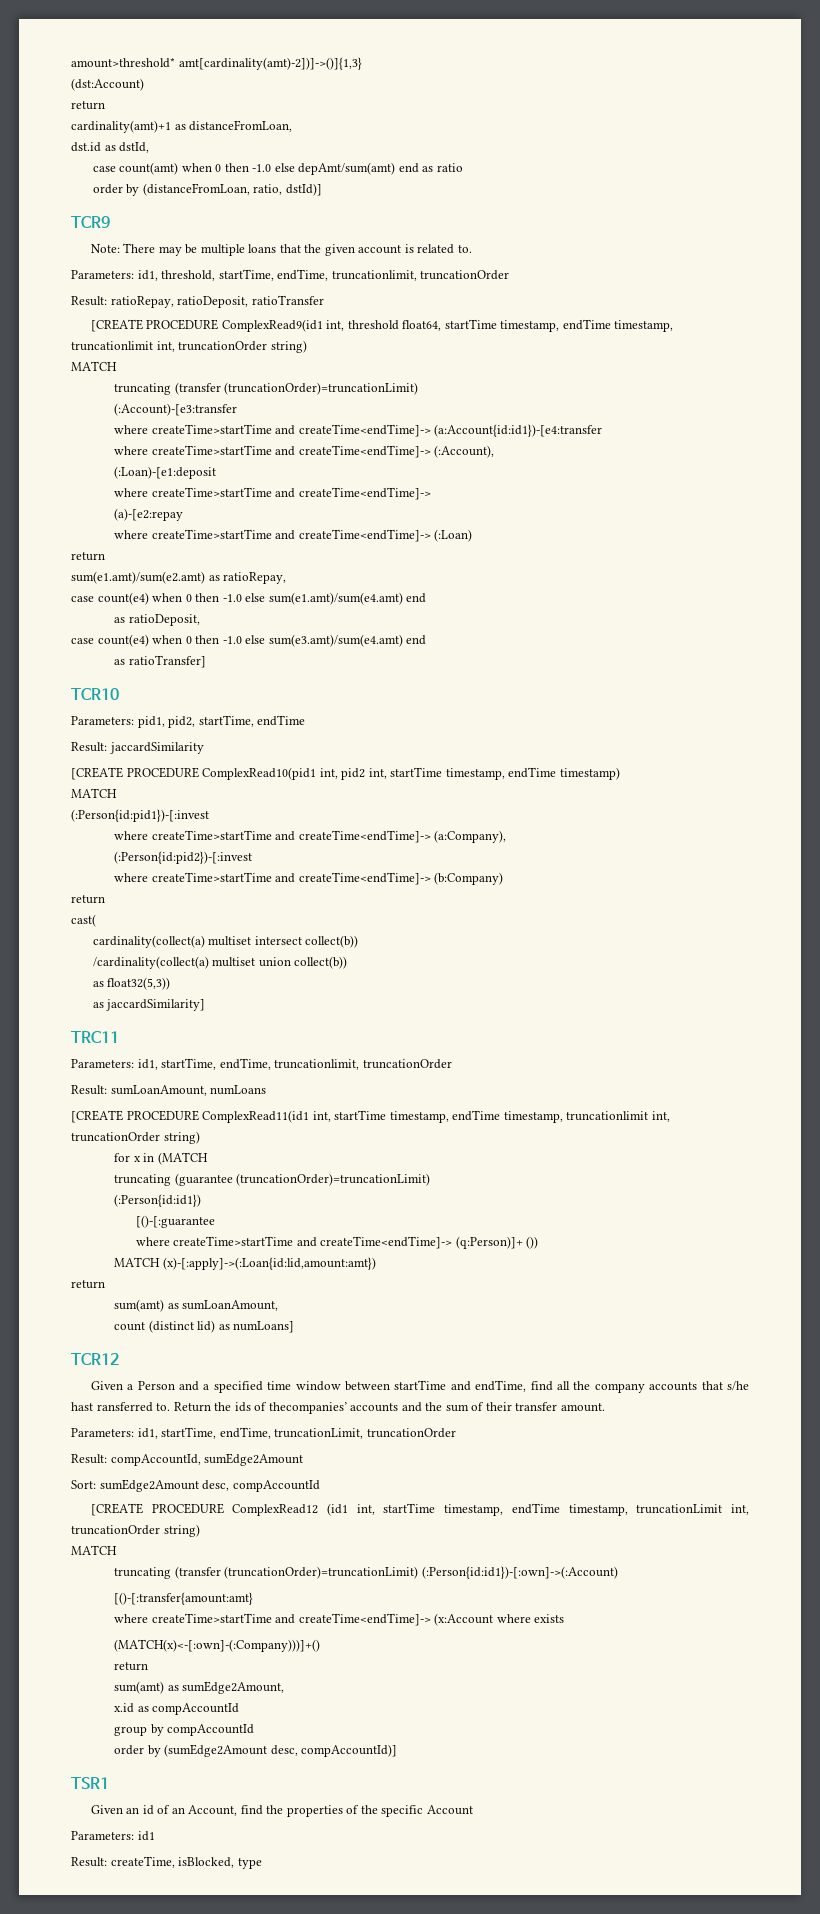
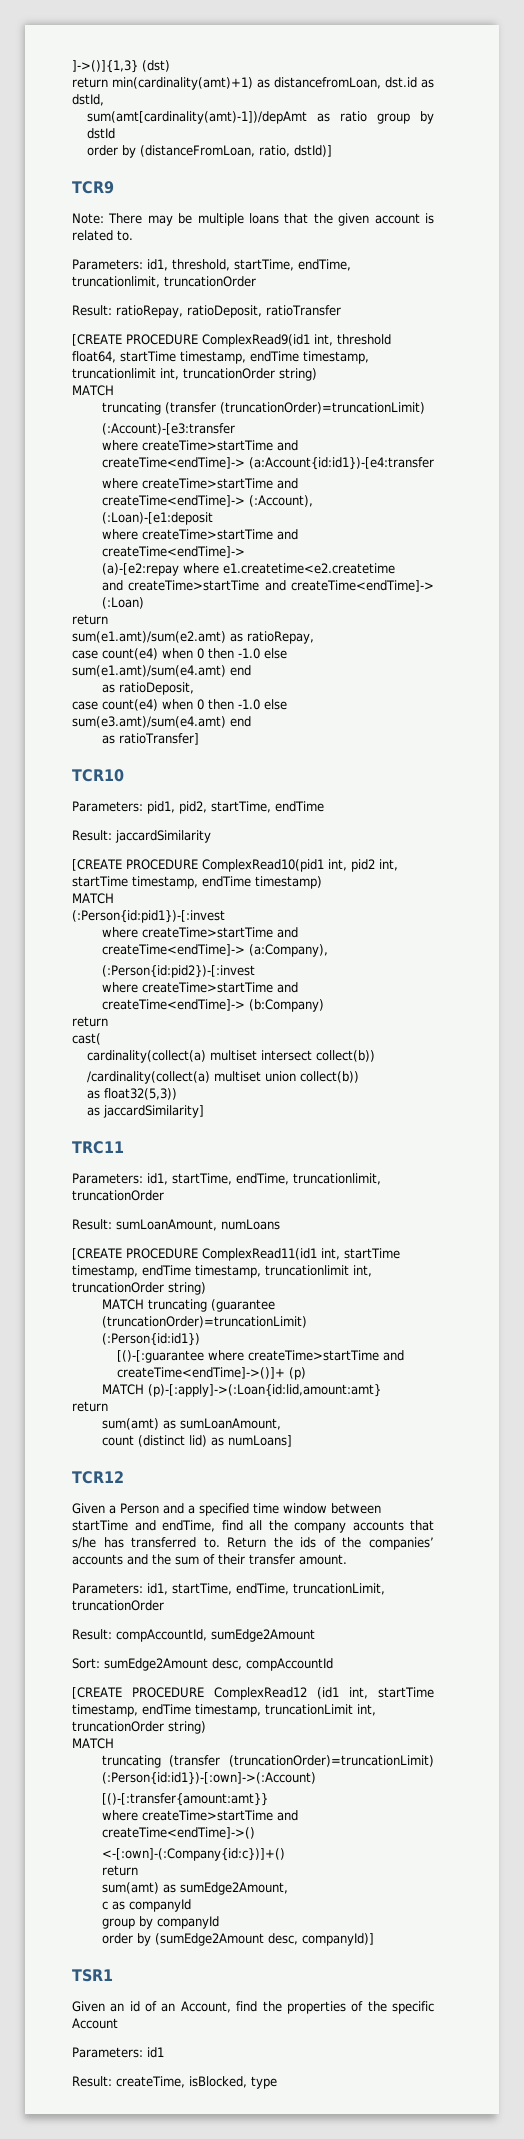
[71,57,362,70] [71,78,144,91] [71,101,105,110] [71,120,293,133] [71,142,150,153] [92,162,419,175] amount>threshold* amt[cardinality(amt)-2])]->()]{1,3} // (dst:Account) // return // cardinality(amt)+1 as distanceFromLoan, // dst.id as dstId, // case count(amt) when 0 then -1.0 else depAmt/sum(amt) end -> [72,60,170,73] [72,77,434,90] [72,94,104,106] [86,111,307,124] ]->()]{1,3} (dst) // return min(cardinality(amt)+1) as distancefromLoan, dst.id as dstId, // sum(amt[cardinality(amt)-1])/depAmt
(463, 167) none -> [376,111,434,124] [86,128,115,139] group by dstId
[114,530,149,539] // where -> [182,563,395,574] [101,580,123,591] where e1.createtime<e2.createtime // and
[114,1152,208,1165] for x in (MATCH // -> [101,1299,144,1310] MATCH
[135,1236,539,1249] [114,1257,376,1270] // where createTime>startTime and createTime<endTime]-> (q:Person)]+ ()) // MATCH (x)-[:apply]->(:Loan{id:lid,amount:amt}) -> [207,1350,404,1361] [116,1367,306,1380] [101,1384,381,1397] where createTime>startTime and createTime<endTime]->()]+ (p) // MATCH (p)-[:apply]->(:Loan{id:lid,amount:amt}
[71,1402,153,1412] hast ransferred -> [103,1537,197,1548] has transferred
[268,1402,347,1414] thecompanies’ -> [342,1537,434,1550] the companies’
[114,1592,254,1605] [114,1613,565,1626] [114,1639,321,1652] [()-[:transfer{amount:amt} // where createTime>startTime and createTime<endTime]-> (x:Account where exists // (MATCH(x)<-[:own]-(:Company)))]+() -> [101,1793,268,1806] [101,1810,298,1821] [101,1827,255,1839] [101,1848,285,1861] [()-[:transfer{amount:amt}} // where createTime>startTime and createTime<endTime]->() // <-[:own]-(:Company{id:c})]+()
[114,1703,240,1715] [114,1724,255,1736] x.id as compAccountId // group by compAccountId -> [101,1899,191,1912] [101,1916,219,1929] c as companyId // group by companyId
[301,1744,398,1757] compAccountId)] -> [301,1933,374,1946] companyId)]

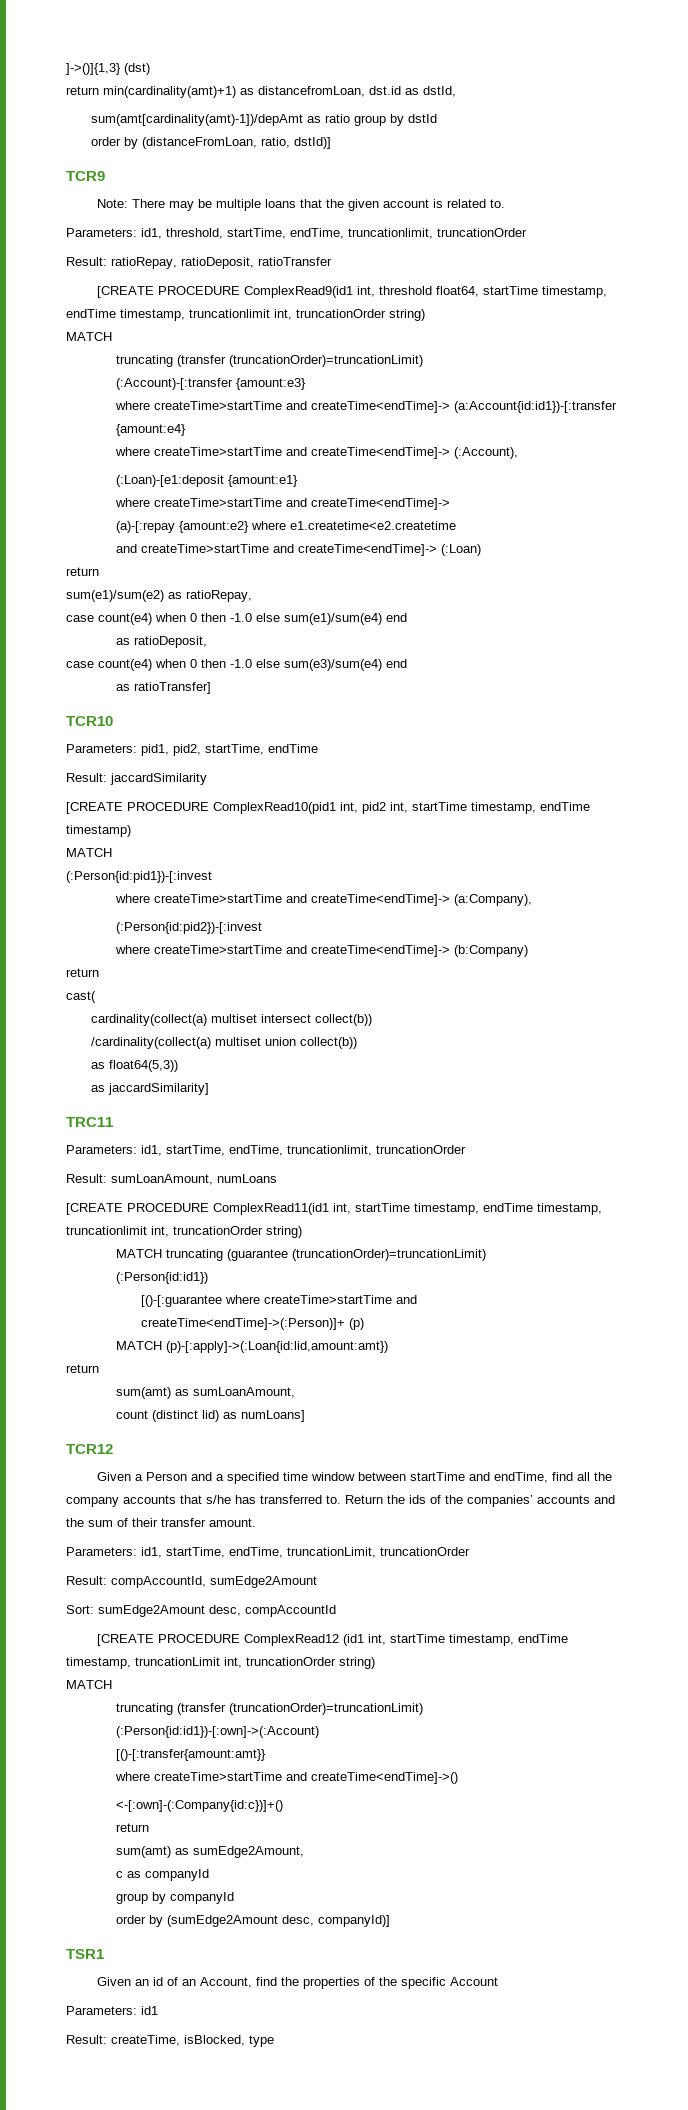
[101,423,235,435] [101,440,298,451] [101,457,434,470] (:Account)-[e3:transfer // where createTime>startTime and createTime<endTime]-> (a:Account{id:id1})-[e4:transfer -> [116,378,307,390] [115,401,618,413] [116,424,187,436] (:Account)-[:transfer {amount:e3} // where createTime>startTime and createTime<endTime]-> (a:Account{id:id1})-[:transfer {amount:e4}
(213, 518) none -> [228,475,299,487] {amount:e1}
[101,563,179,576] (a)-[e2:repay -> [116,521,250,533] (a)-[:repay {amount:e2}
[72,631,226,643] sum(e1.amt)/sum(e2.amt) -> [66,590,164,602] sum(e1)/sum(e2)
[72,665,226,677] sum(e1.amt)/sum(e4.amt) -> [284,613,382,625] sum(e1)/sum(e4)
[72,716,226,728] sum(e3.amt)/sum(e4.amt) -> [284,659,382,671] sum(e3)/sum(e4)
[103,1088,177,1100] float32(5,3)) -> [109,1060,179,1072] float64(5,3))
[116,1367,285,1379] createTime<endTime]->()]+ -> [141,1318,346,1330] createTime<endTime]->(:Person)]+
[147,1384,381,1397] (p)-[:apply]->(:Loan{id:lid,amount:amt} -> [166,1341,389,1353] (p)-[:apply]->(:Loan{id:lid,amount:amt})

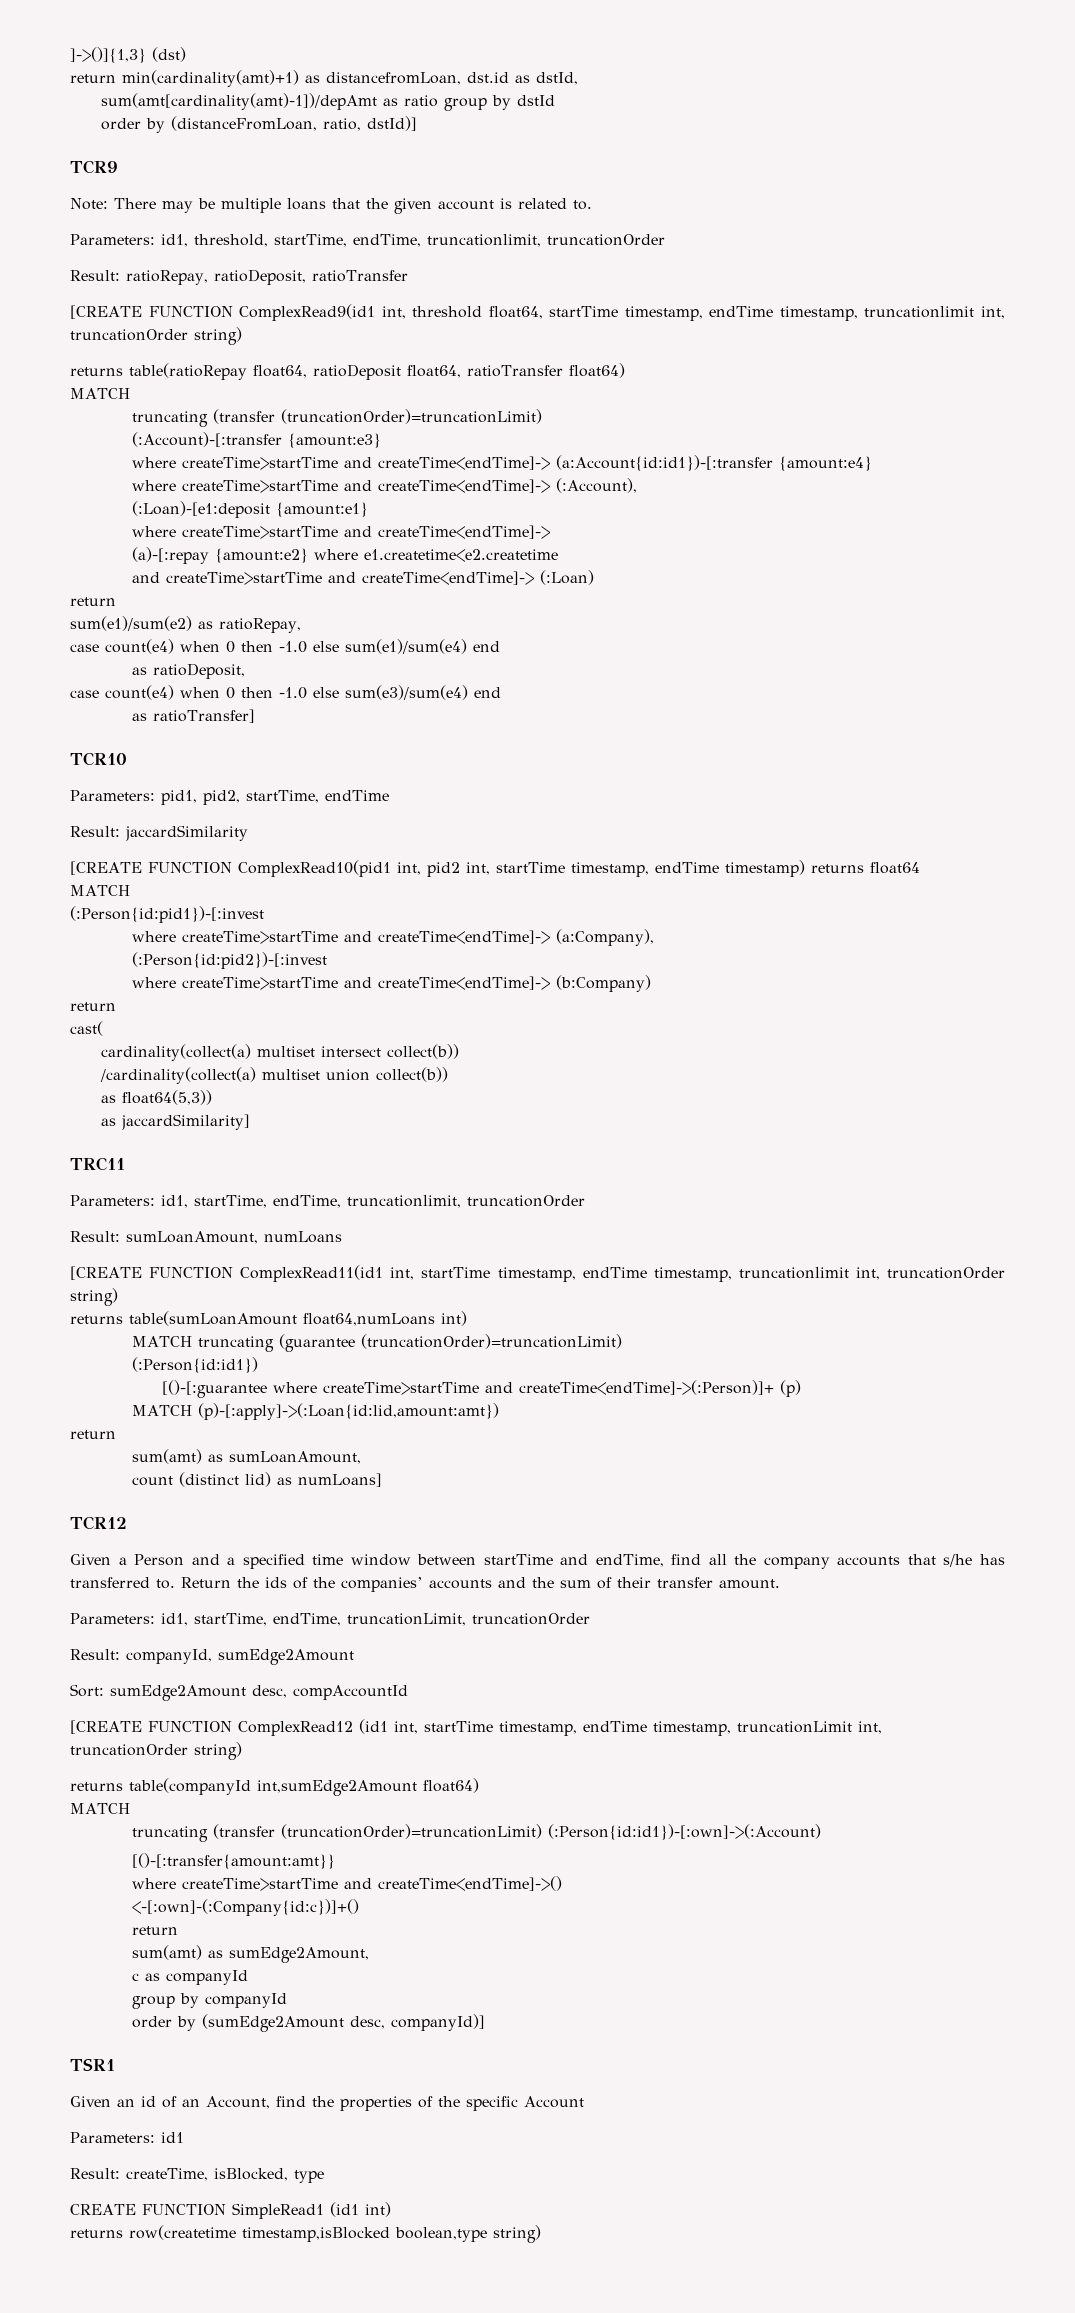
[157,286,240,295] PROCEDURE -> [148,306,233,317] FUNCTION
(425, 315) none -> [70,363,625,380] // returns table(ratioRepay float64, ratioDeposit float64, ratioTransfer float64)
[127,802,209,811] PROCEDURE -> [147,862,232,873] FUNCTION
(131, 831) none -> [810,862,920,874] returns float64
[127,1203,209,1212] PROCEDURE -> [149,1267,234,1278] FUNCTION
(302, 1232) none -> [70,1311,467,1326] // returns table(sumLoanAmount float64,numLoans int)
[111,1576,206,1588] compAccountId, -> [126,1649,212,1664] companyId,
[157,1634,240,1643] PROCEDURE -> [147,1721,232,1732] FUNCTION
(375, 1663) none -> [70,1778,479,1796] // returns table(companyId int,sumEdge2Amount float64)
(274, 2041) none -> [70,2202,391,2219] [70,2225,541,2243] // CREATE FUNCTION SimpleRead1 (id1 int) // returns row(createtime timestamp,isBlocked boolean,type string)

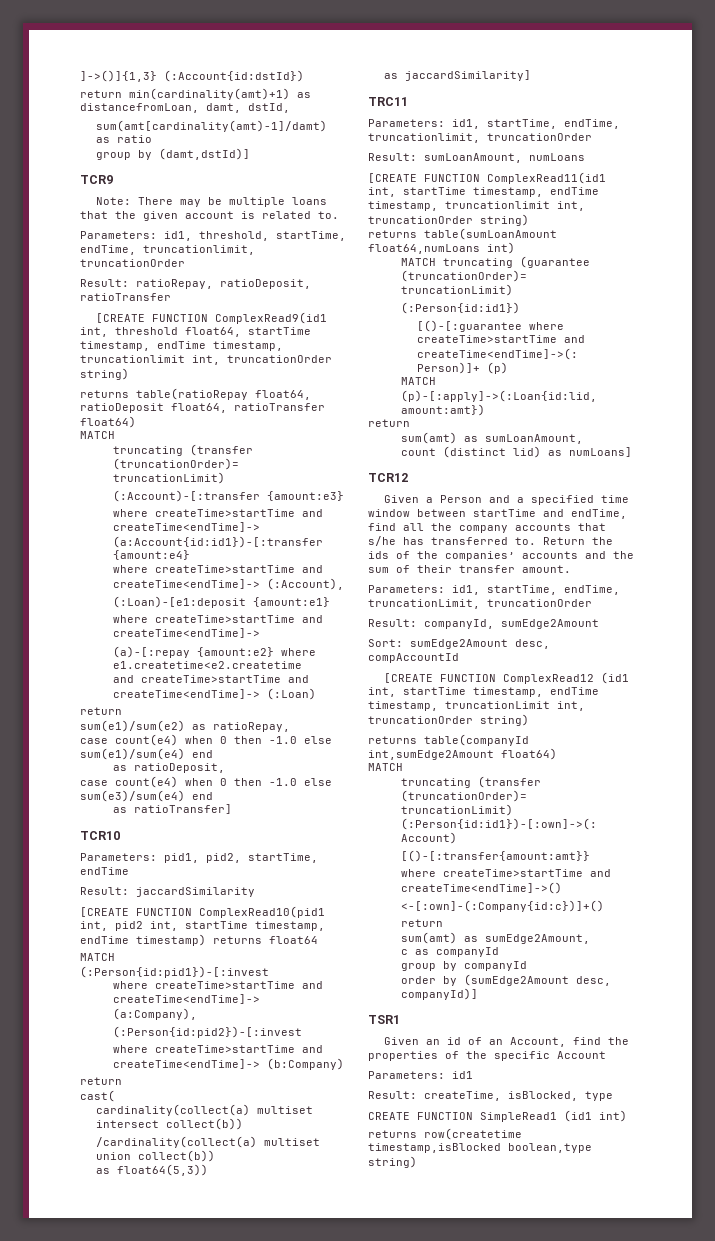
[152,47,186,62] (dst) -> [164,70,304,82] (:Account{id:dstId})
[467,72,530,83] dst.id as -> [206,103,241,113] damt,
[100,93,377,110] sum(amt[cardinality(amt)-1])/depAmt -> [96,120,328,132] sum(amt[cardinality(amt)-1]/damt)
[443,95,555,111] [100,116,417,133] group by dstId // order by (distanceFromLoan, ratio, dstId)] -> [96,148,251,160] // group by (damt,dstId)]

